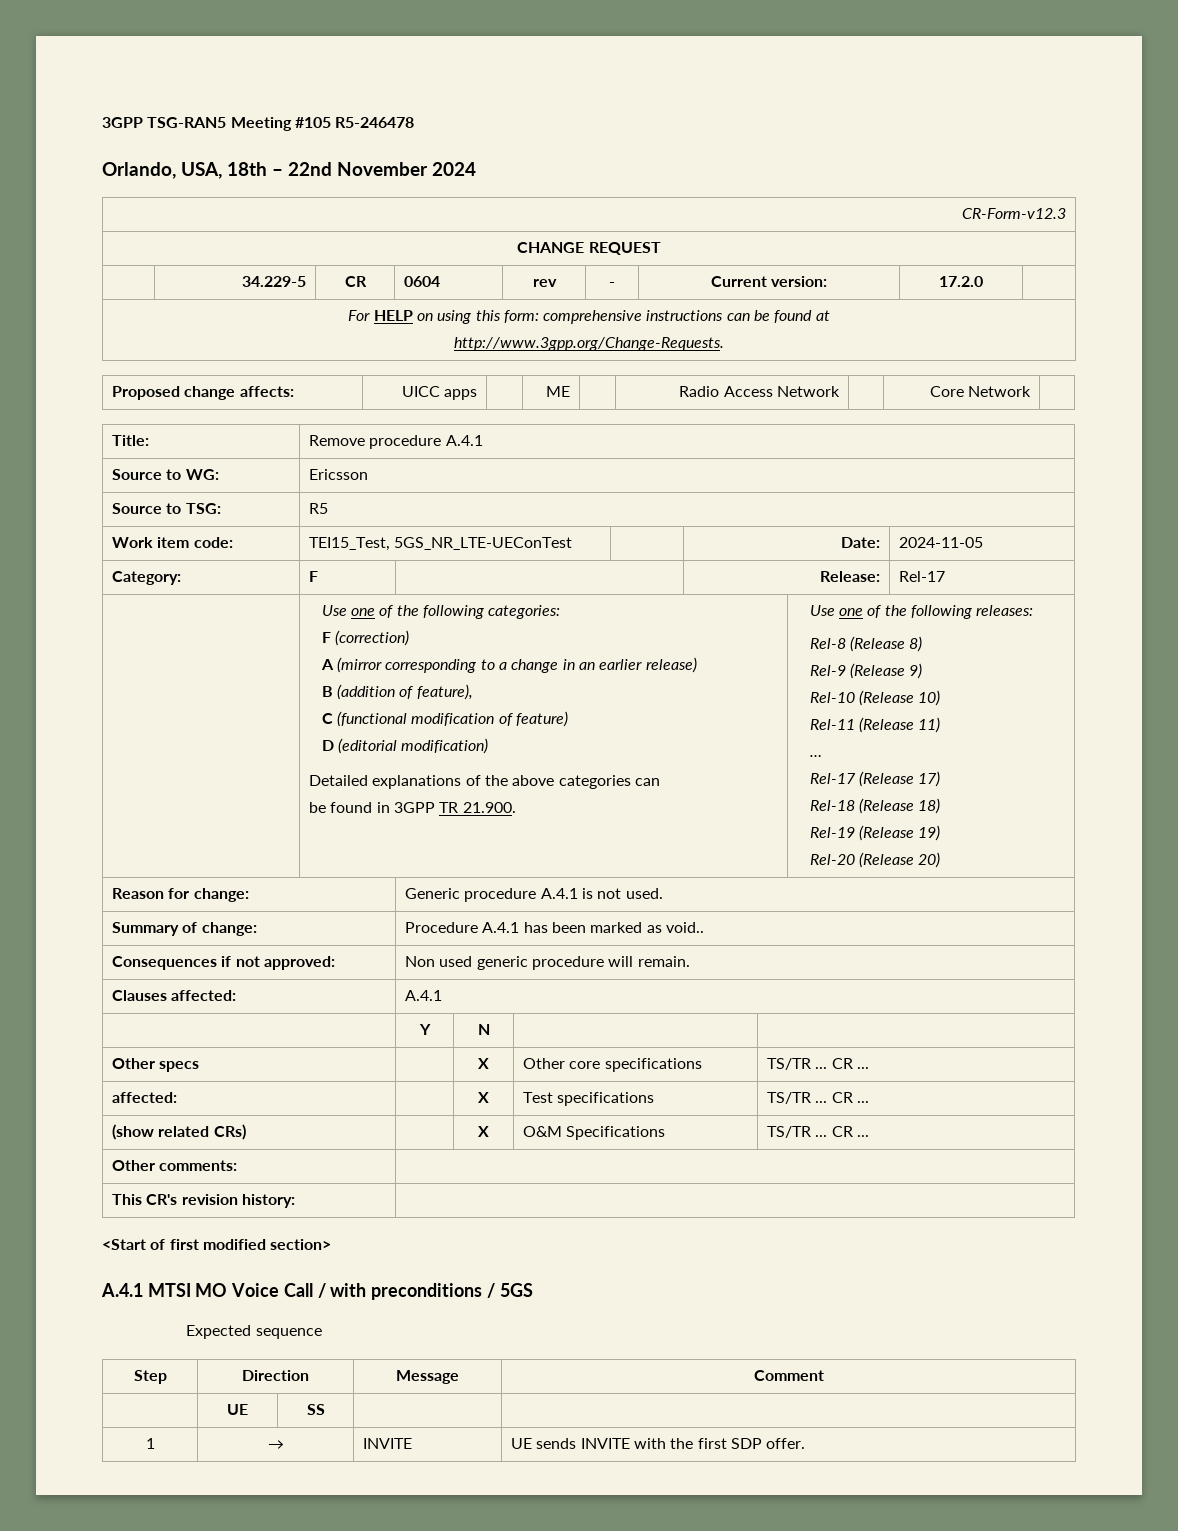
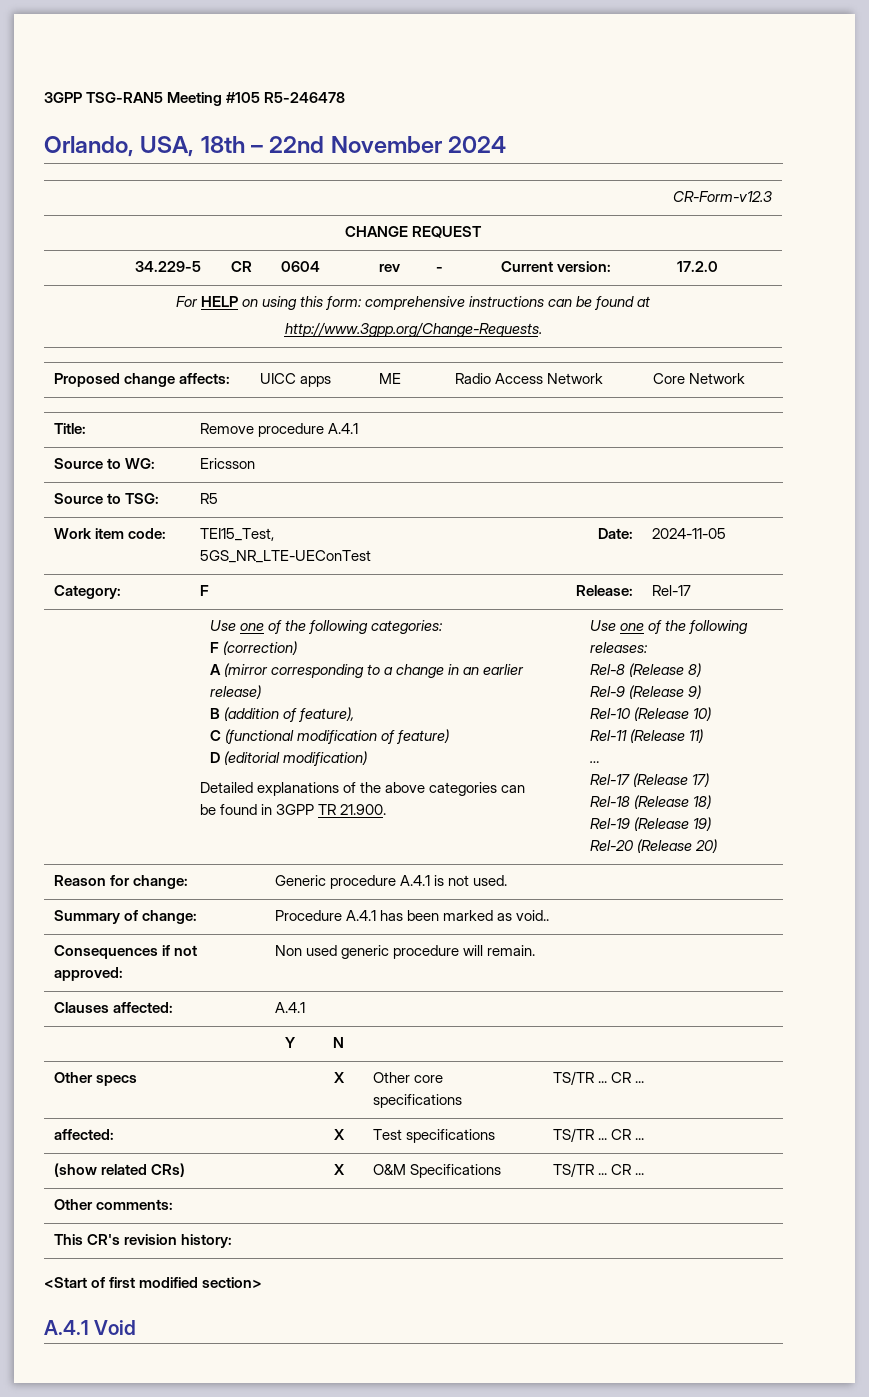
[147,1283,533,1300] [186,1325,322,1339] [133,1370,167,1384] [242,1370,309,1381] [396,1370,459,1384] [753,1370,824,1381] [227,1404,248,1415] [306,1404,325,1415] [145,1438,155,1449] [267,1440,284,1449] [362,1438,412,1449] [510,1438,806,1449] MTSI MO Voice Call / with preconditions / 5GS // Expected sequence // Step | Direction | Message | Comment // | UE | SS | | // 1 | → | INVITE | UE sends INVITE with the first SDP offer. -> [94,1320,137,1335] Void

